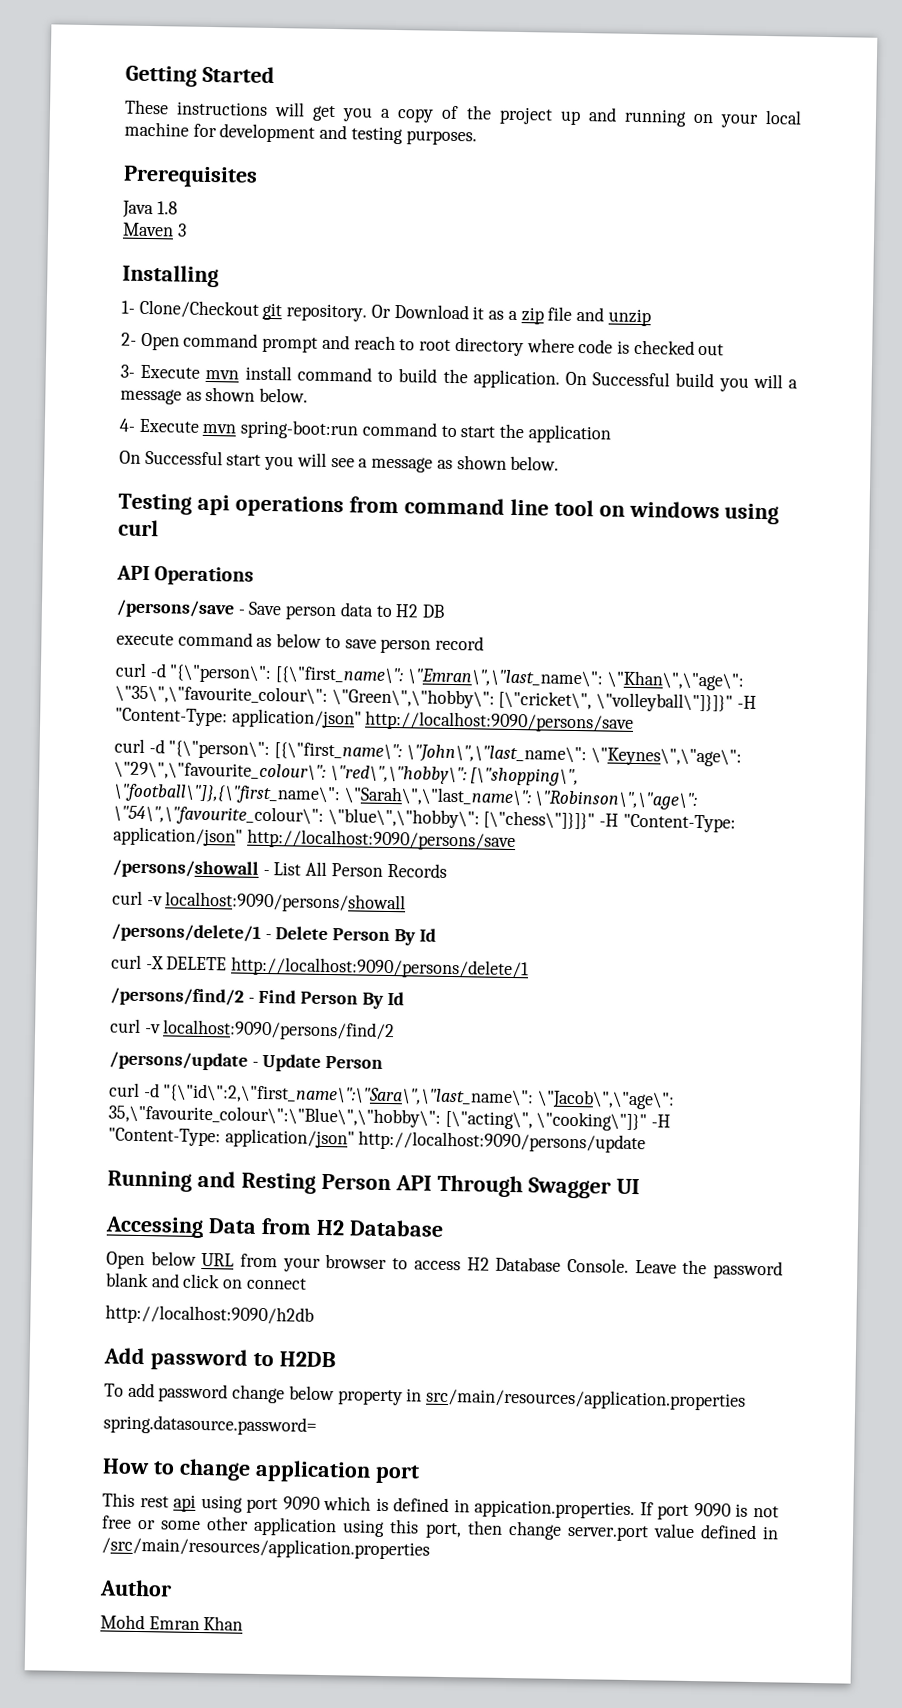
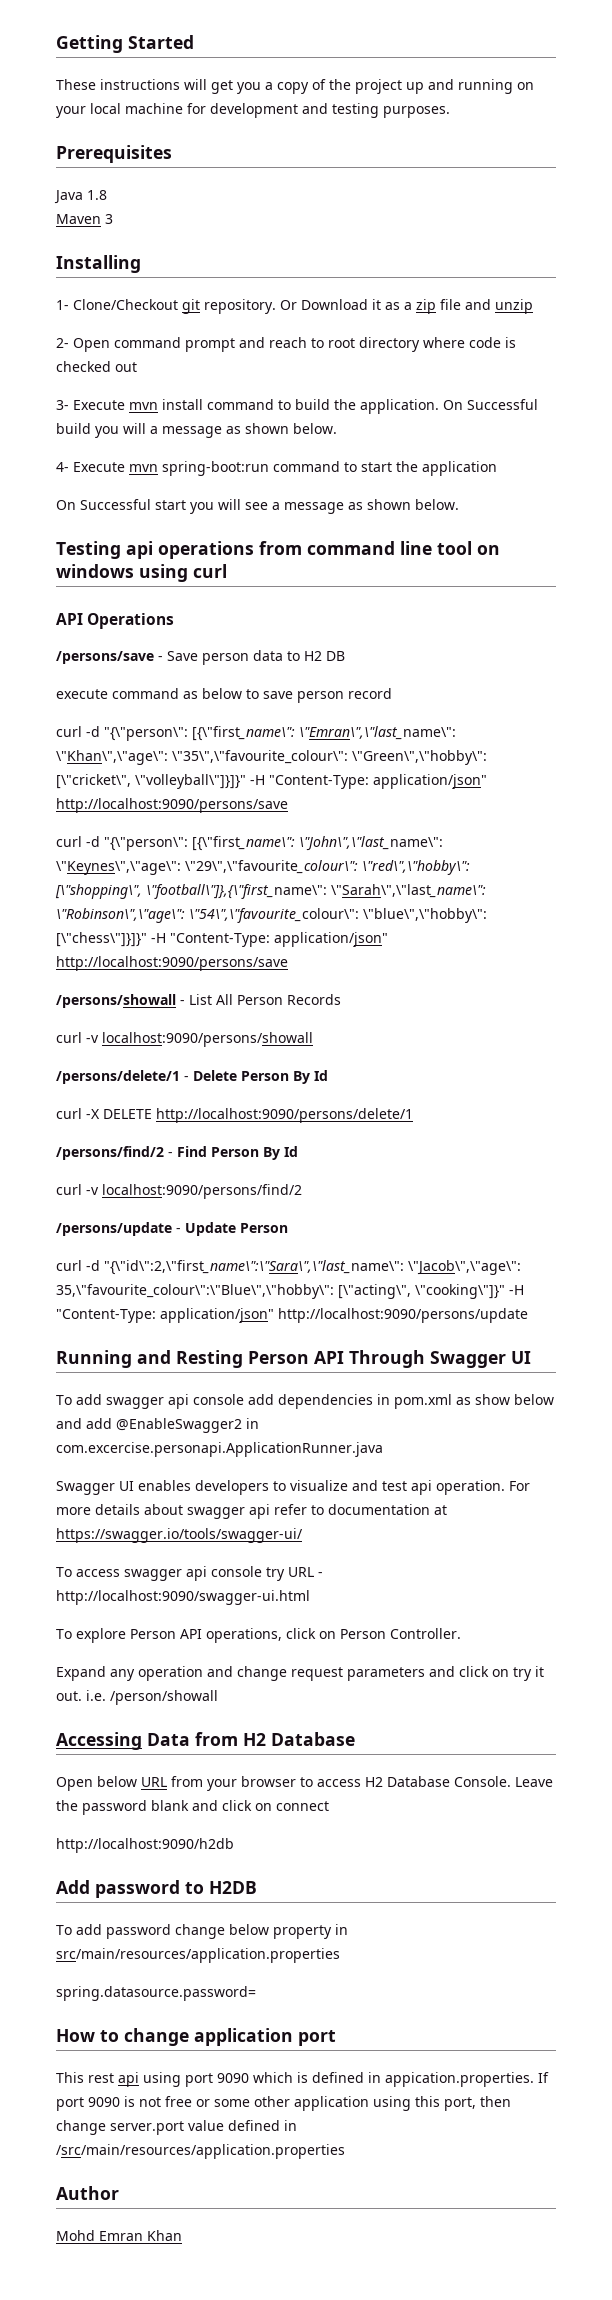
(640, 1186) none -> [56,1394,554,1409] [56,1418,259,1433] [56,1442,383,1457] [56,1480,530,1495] [56,1504,447,1519] [56,1528,303,1543] [56,1566,323,1581] [56,1590,310,1605] [56,1628,461,1643] [56,1666,544,1681] [56,1690,218,1705] // To add swagger api console add dependencies in pom.xml as show below and add @EnableSwagger2 in com.excercise.personapi.ApplicationRunner.java // Swagger UI enables developers to visualize and test api operation. For more details about swagger api refer to documentation at https://swagger.io/tools/swagger-ui/ // To access swagger api console try URL - http://localhost:9090/swagger-ui.html // To explore Person API operations, click on Person Controller. // Expand any operation and change request parameters and click on try it out. i.e. /person/showall

